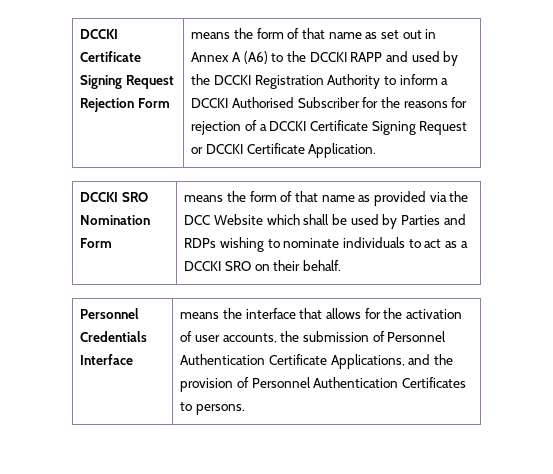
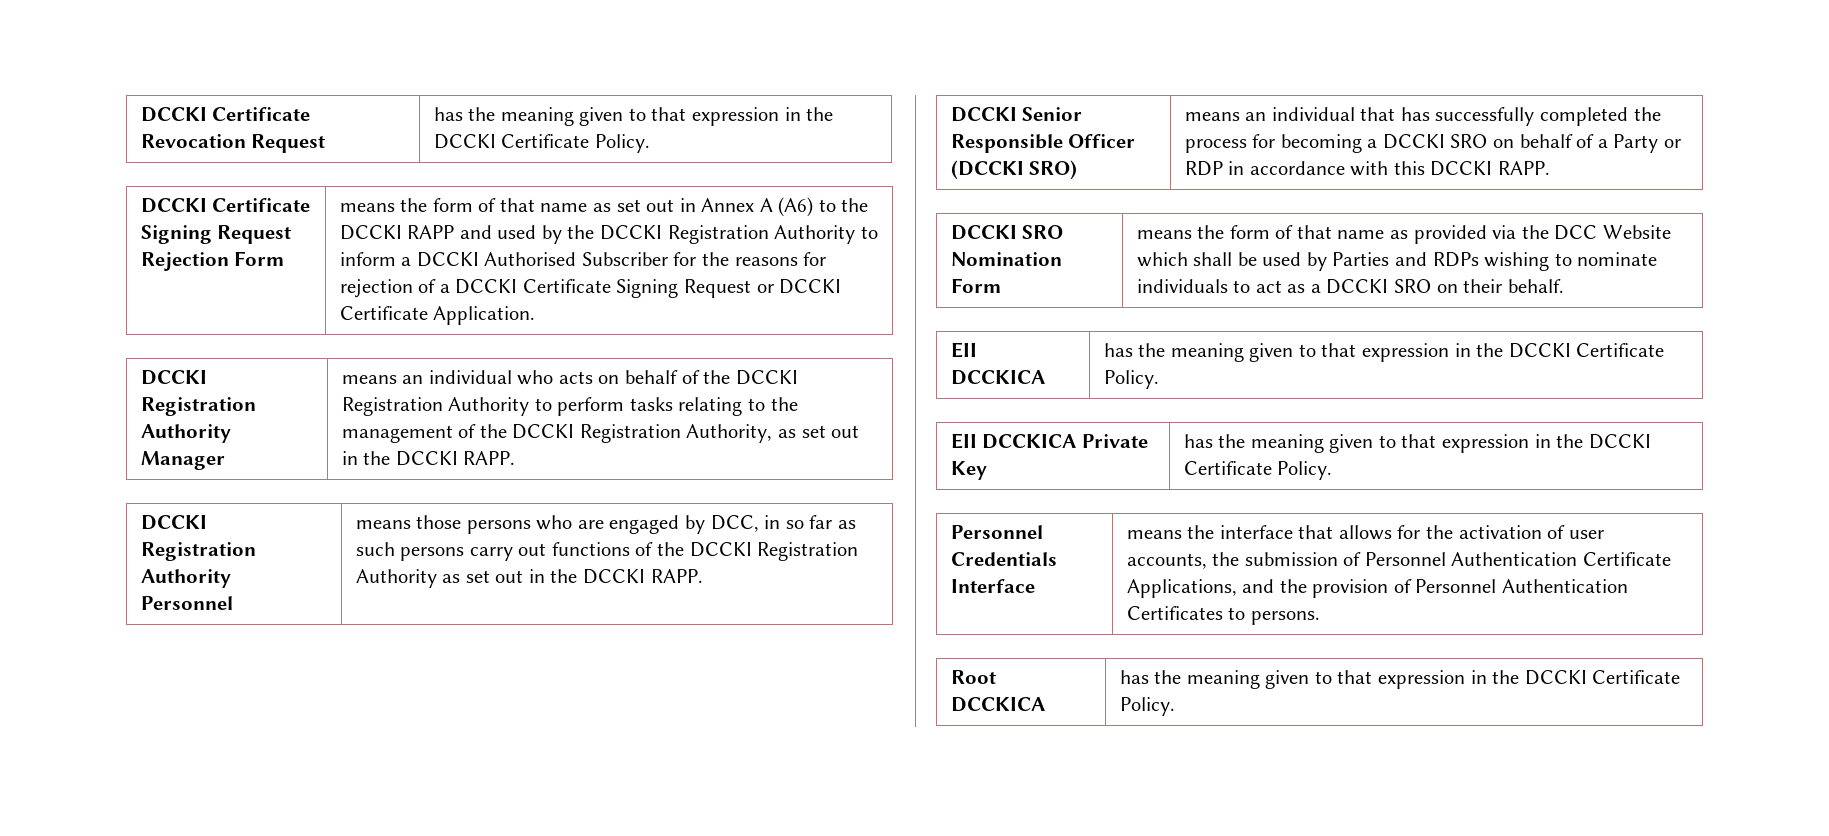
[80,29,119,39] [80,51,142,62] DCCKI Certificate -> [140,107,311,122] [140,134,326,153] [433,107,834,126] [433,134,650,153] [140,198,311,213] DCCKI Certificate Revocation Request | has the meaning given to that expression in the DCCKI Certificate Policy. // DCCKI Certificate
(377, 150) none -> [140,370,207,385] [140,397,256,416] [140,424,231,443] [140,451,225,470] [341,370,798,385] [341,397,798,416] [341,424,860,443] [341,451,516,466] [140,515,207,530] [140,542,256,561] [140,569,231,588] [140,596,233,610] [355,515,856,534] [355,542,859,561] [355,569,703,588] [950,107,1083,122] [950,134,1136,153] [950,160,1078,180] [1184,107,1661,126] [1184,134,1681,153] [1184,161,1551,176] // DCCKI Registration Authority Manager | means an individual who acts on behalf of the DCCKI Registration Authority to perform tasks relating to the management of the DCCKI Registration Authority, as set out in the DCCKI RAPP. // DCCKI Registration Authority Personnel | means those persons who are engaged by DCC, in so far as such persons carry out functions of the DCCKI Registration Authority as set out in the DCCKI RAPP. // DCCKI Senior Responsible Officer (DCCKI SRO) | means an individual that has successfully completed the process for becoming a DCCKI SRO on behalf of a Party or RDP in accordance with this DCCKI RAPP.
(342, 265) none -> [950,342,977,358] [950,370,1045,385] [1103,343,1665,362] [1103,370,1159,389] [950,433,1148,449] [950,461,987,480] [1183,434,1651,453] [1183,461,1333,480] // EII DCCKICA | has the meaning given to that expression in the DCCKI Certificate Policy. // EII DCCKICA Private Key | has the meaning given to that expression in the DCCKI Certificate Policy.
(246, 409) none -> [950,670,996,684] [950,697,1045,712] [1119,670,1681,689] [1119,697,1175,716] // Root DCCKICA | has the meaning given to that expression in the DCCKI Certificate Policy.

